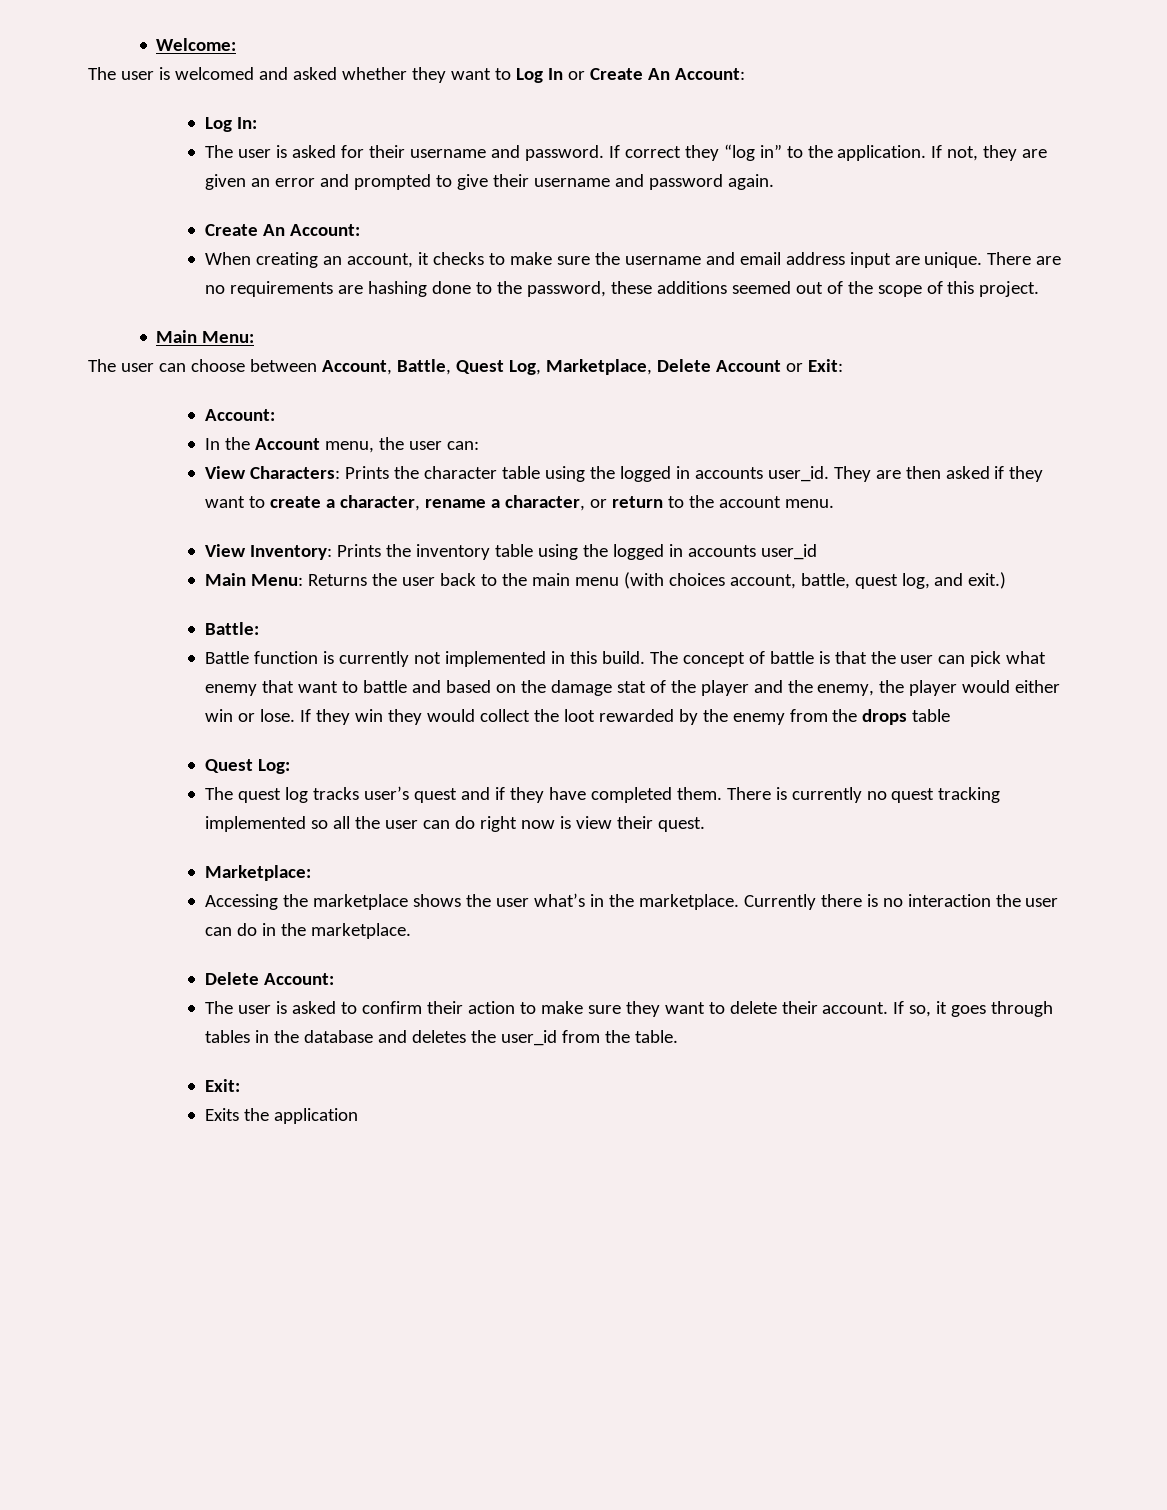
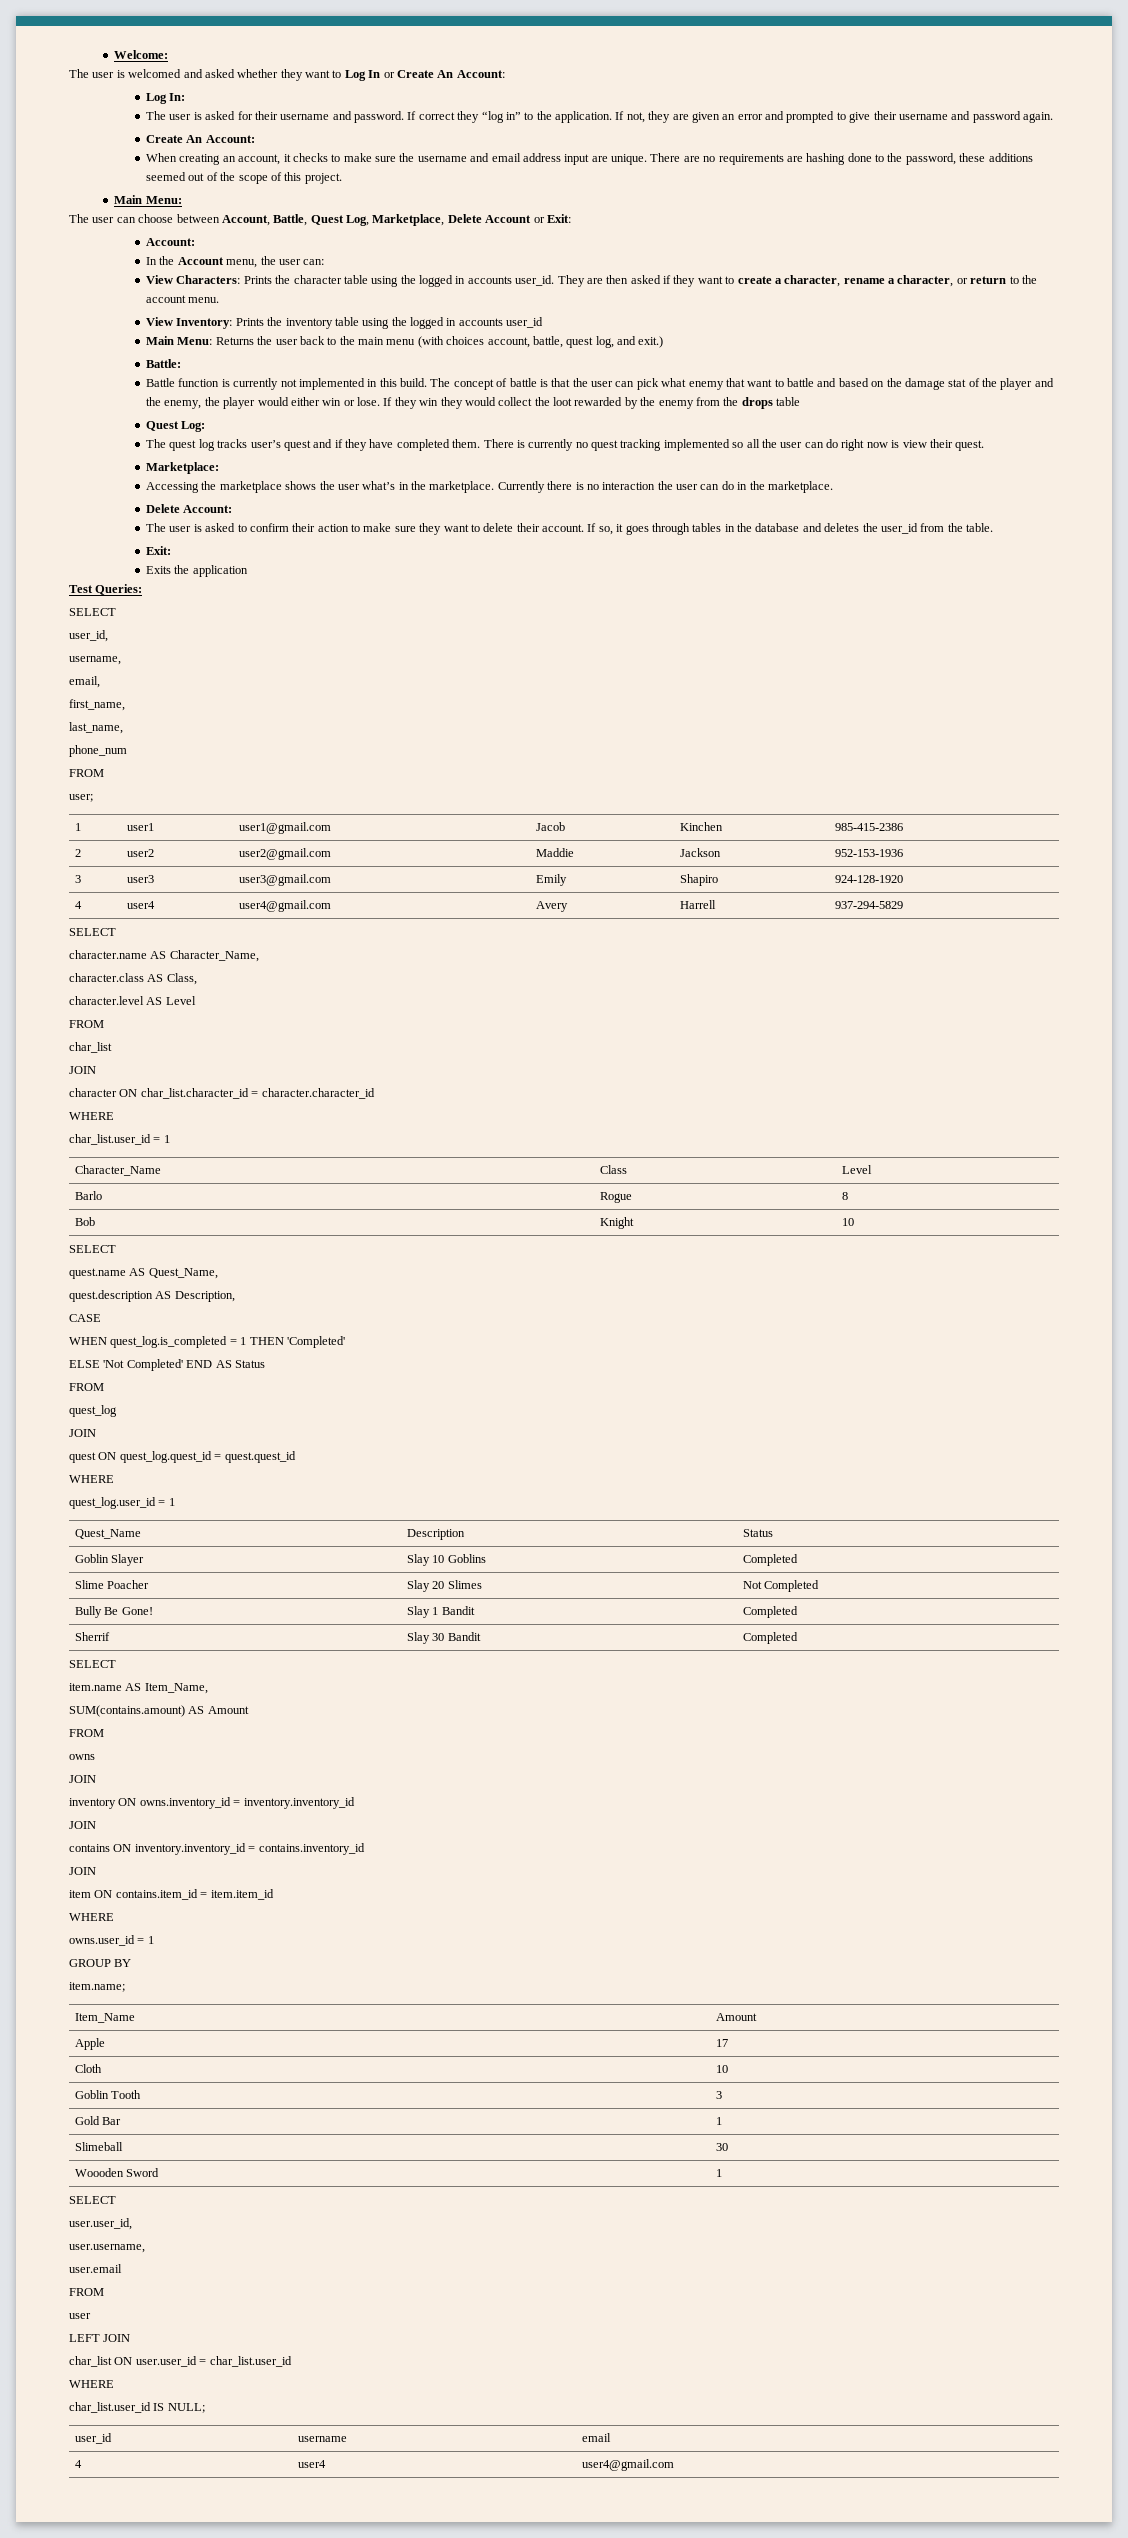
(358, 1116) none -> [69,584,143,595] [69,608,116,616] [69,630,108,642] [69,656,121,665] [69,676,100,688] [69,699,125,711] [69,722,123,734] [69,745,127,757] [69,769,104,777] [69,794,93,802] [74,823,81,831] [126,823,154,831] [238,822,331,834] [535,822,565,831] [679,822,723,831] [834,823,903,831] [74,849,81,857] [126,849,154,857] [238,848,331,860] [535,848,574,857] [679,848,721,857] [834,849,903,857] [74,875,81,883] [126,875,154,883] [238,874,331,886] [535,874,567,886] [679,874,718,886] [834,875,903,883] [74,901,82,909] [126,901,155,909] [238,900,331,912] [535,901,568,912] [679,900,716,909] [834,901,903,909] [69,928,116,936] [69,950,259,962] [69,973,197,985] [69,996,196,1005] [69,1020,104,1028] [69,1042,112,1053] [69,1066,96,1074] [69,1088,375,1099] [69,1112,114,1120] [69,1134,170,1145] [74,1165,161,1176] [599,1165,627,1174] [841,1165,872,1174] [74,1191,102,1200] [599,1192,632,1203] [841,1192,848,1200] [74,1217,95,1226] [599,1217,634,1229] [841,1218,854,1226] [69,1245,116,1253] [69,1268,218,1279] [69,1290,235,1302] [69,1314,101,1322] [69,1336,345,1348] [69,1359,265,1371] [69,1383,104,1391] [69,1405,117,1417] [69,1429,96,1437] [69,1451,296,1463] [69,1475,114,1483] [69,1497,175,1509] [74,1529,141,1539] [406,1529,465,1540] [742,1529,773,1537] [74,1554,145,1566] [406,1554,486,1566] [742,1554,798,1566] [74,1580,150,1589] [406,1580,482,1592] [742,1580,820,1592] [74,1606,153,1618] [406,1606,475,1618] [742,1606,798,1618] [74,1632,110,1641] [406,1632,481,1644] [742,1632,798,1644] [69,1660,116,1668] [69,1683,208,1694] [69,1705,249,1717] [69,1729,104,1737] [69,1754,95,1760] [69,1775,96,1783] [69,1797,355,1809] [69,1821,96,1829] [69,1843,365,1855] [69,1867,96,1875] [69,1889,274,1900] [69,1913,114,1921] [69,1935,154,1946] [69,1959,132,1967] [69,1982,125,1992] [74,2013,135,2023] [715,2013,757,2021] [74,2038,105,2050] [715,2039,728,2047] [74,2064,102,2073] [715,2065,728,2073] [74,2090,142,2099] [715,2091,722,2099] [74,2116,122,2125] [715,2117,722,2125] [74,2142,123,2151] [715,2143,728,2151] [74,2168,160,2177] [715,2169,722,2177] [69,2196,116,2204] [69,2218,132,2230] [69,2244,145,2253] [69,2264,122,2273] [69,2288,104,2296] [69,2313,91,2319] [69,2334,131,2342] [69,2356,292,2367] [69,2380,114,2388] [69,2402,205,2413] [74,2433,112,2444] [297,2436,347,2442] [581,2433,611,2442] [74,2460,82,2468] [297,2460,326,2468] [581,2459,674,2471] // Test Queries: // SELECT // user_id, // username, // email, // first_name, // last_name, // phone_num // FROM // user; // 1 | user1 | user1@gmail.com | Jacob | Kinchen | 985-415-2386 // 2 | user2 | user2@gmail.com | Maddie | Jackson | 952-153-1936 // 3 | user3 | user3@gmail.com | Emily | Shapiro | 924-128-1920 // 4 | user4 | user4@gmail.com | Avery | Harrell | 937-294-5829 // SELECT // character.name AS Character_Name, // character.class AS Class, // character.level AS Level // FROM // char_list // JOIN // character ON char_list.character_id = character.character_id // WHERE // char_list.user_id = 1 // Character_Name | Class | Level // Barlo | Rogue | 8 // Bob | Knight | 10 // SELECT // quest.name AS Quest_Name, // quest.description AS Description, // CASE // WHEN quest_log.is_completed = 1 THEN 'Completed' // ELSE 'Not Completed' END AS Status // FROM // quest_log // JOIN // quest ON quest_log.quest_id = quest.quest_id // WHERE // quest_log.user_id = 1 // Quest_Name | Description | Status // Goblin Slayer | Slay 10 Goblins | Completed // Slime Poacher | Slay 20 Slimes | Not Completed // Bully Be Gone! | Slay 1 Bandit | Completed // Sherrif | Slay 30 Bandit | Completed // SELECT // item.name AS Item_Name, // SUM(contains.amount) AS Amount // FROM // owns // JOIN // inventory ON owns.inventory_id = inventory.inventory_id // JOIN // contains ON inventory.inventory_id = contains.inventory_id // JOIN // item ON contains.item_id = item.item_id // WHERE // owns.user_id = 1 // GROUP BY // item.name; // Item_Name | Amount // Apple | 17 // Cloth | 10 // Goblin Tooth | 3 // Gold Bar | 1 // Slimeball | 30 // Woooden Sword | 1 // SELECT // user.user_id, // user.username, // user.email // FROM // user // LEFT JOIN // char_list ON user.user_id = char_list.user_id // WHERE // char_list.user_id IS NULL; // user_id | username | email // 4 | user4 | user4@gmail.com

